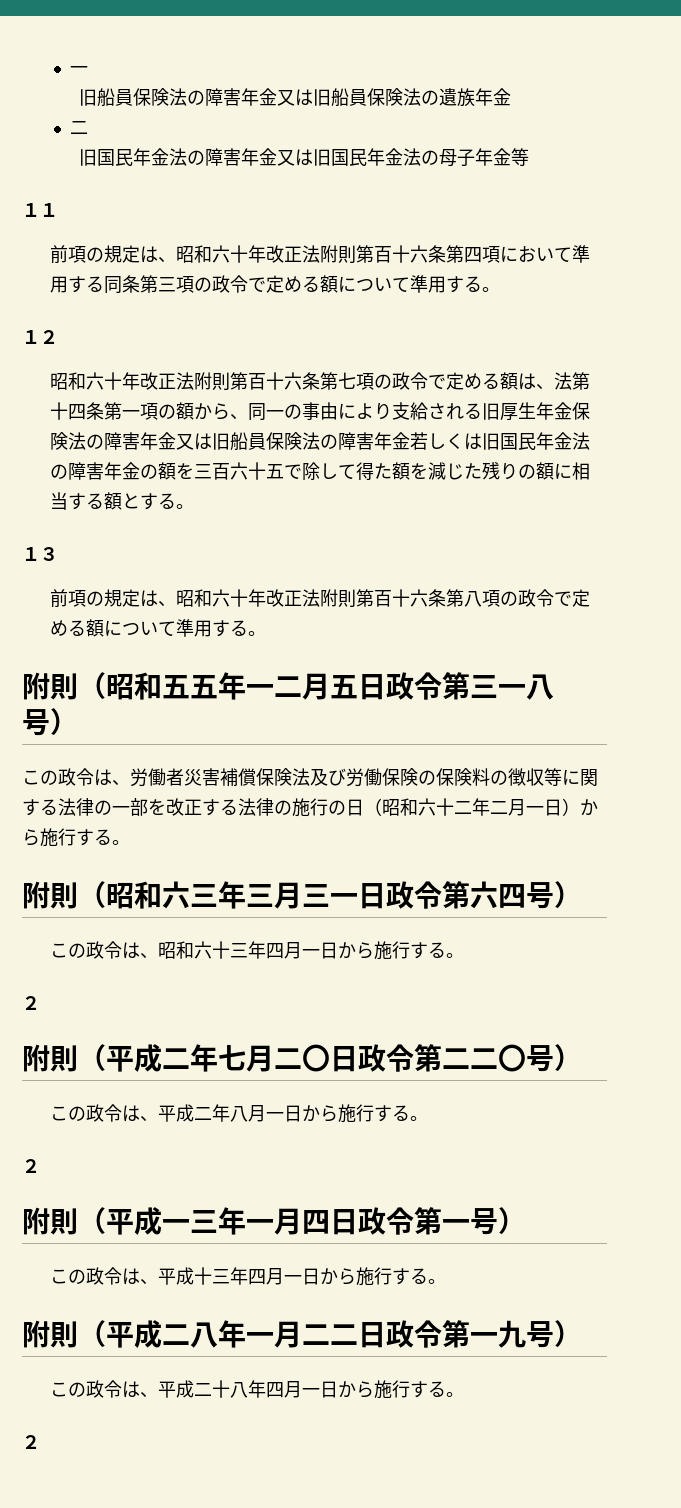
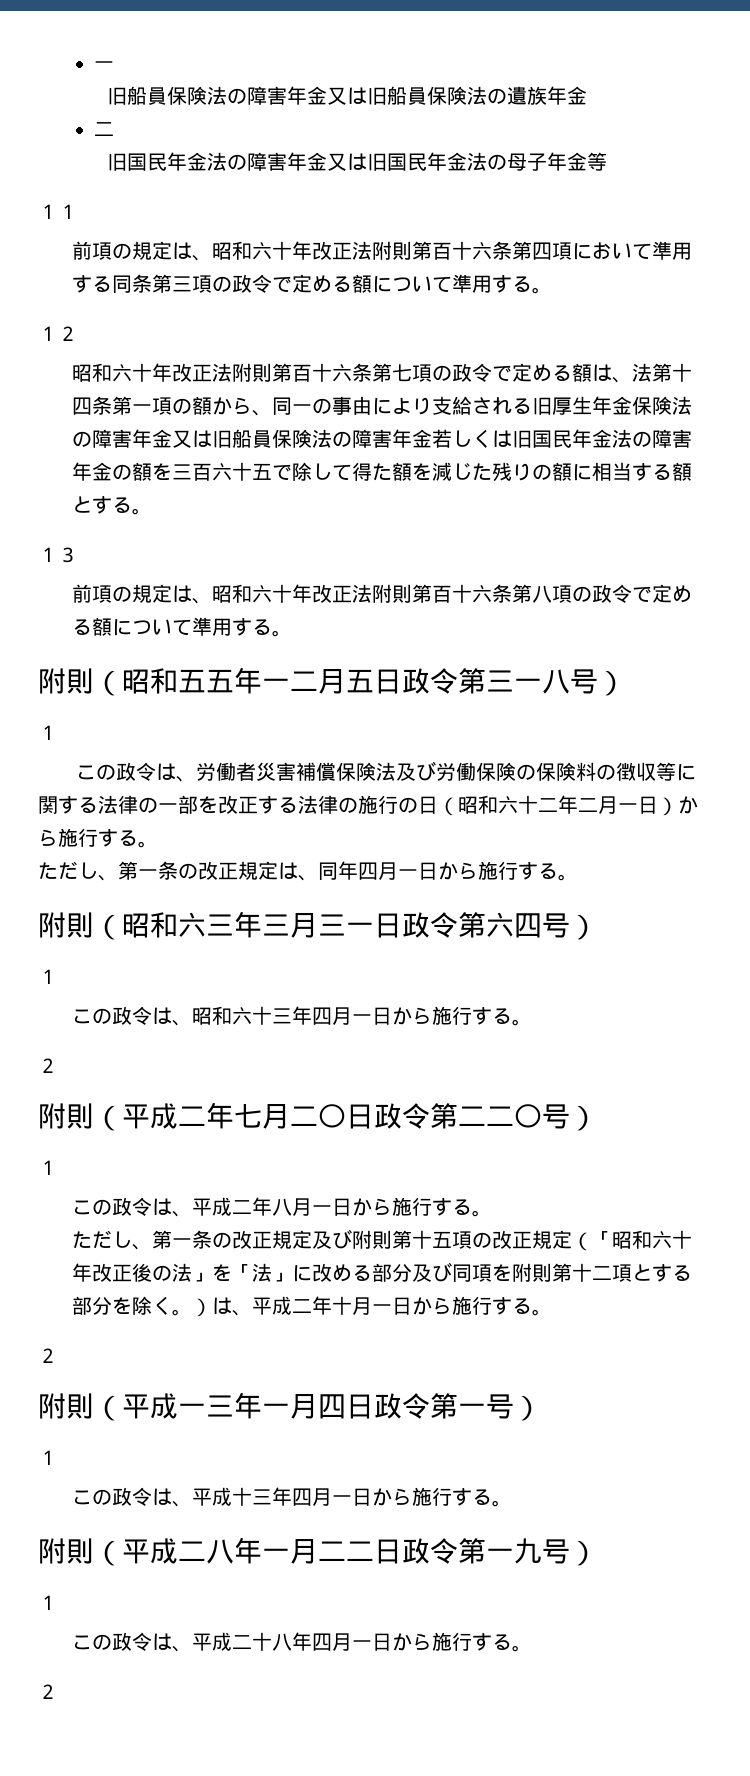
(78, 721) none -> [38,725,58,740] // １
(130, 842) none -> [38,861,578,881] // ただし、第一条の改正規定は、同年四月一日から施行する。
(582, 894) none -> [38,969,58,984] // １
(582, 1057) none -> [38,1160,58,1175] // １
(429, 1118) none -> [72,1229,693,1251] [72,1262,693,1282] [72,1296,553,1317] // ただし、第一条の改正規定及び附則第十五項の改正規定（「昭和六十年改正後の法」を「法」に改める部分及び同項を附則第十二項とする部分を除く。）は、平成二年十月一日から施行する。
(526, 1220) none -> [38,1450,58,1465] // １
(582, 1333) none -> [38,1595,58,1610] // １

